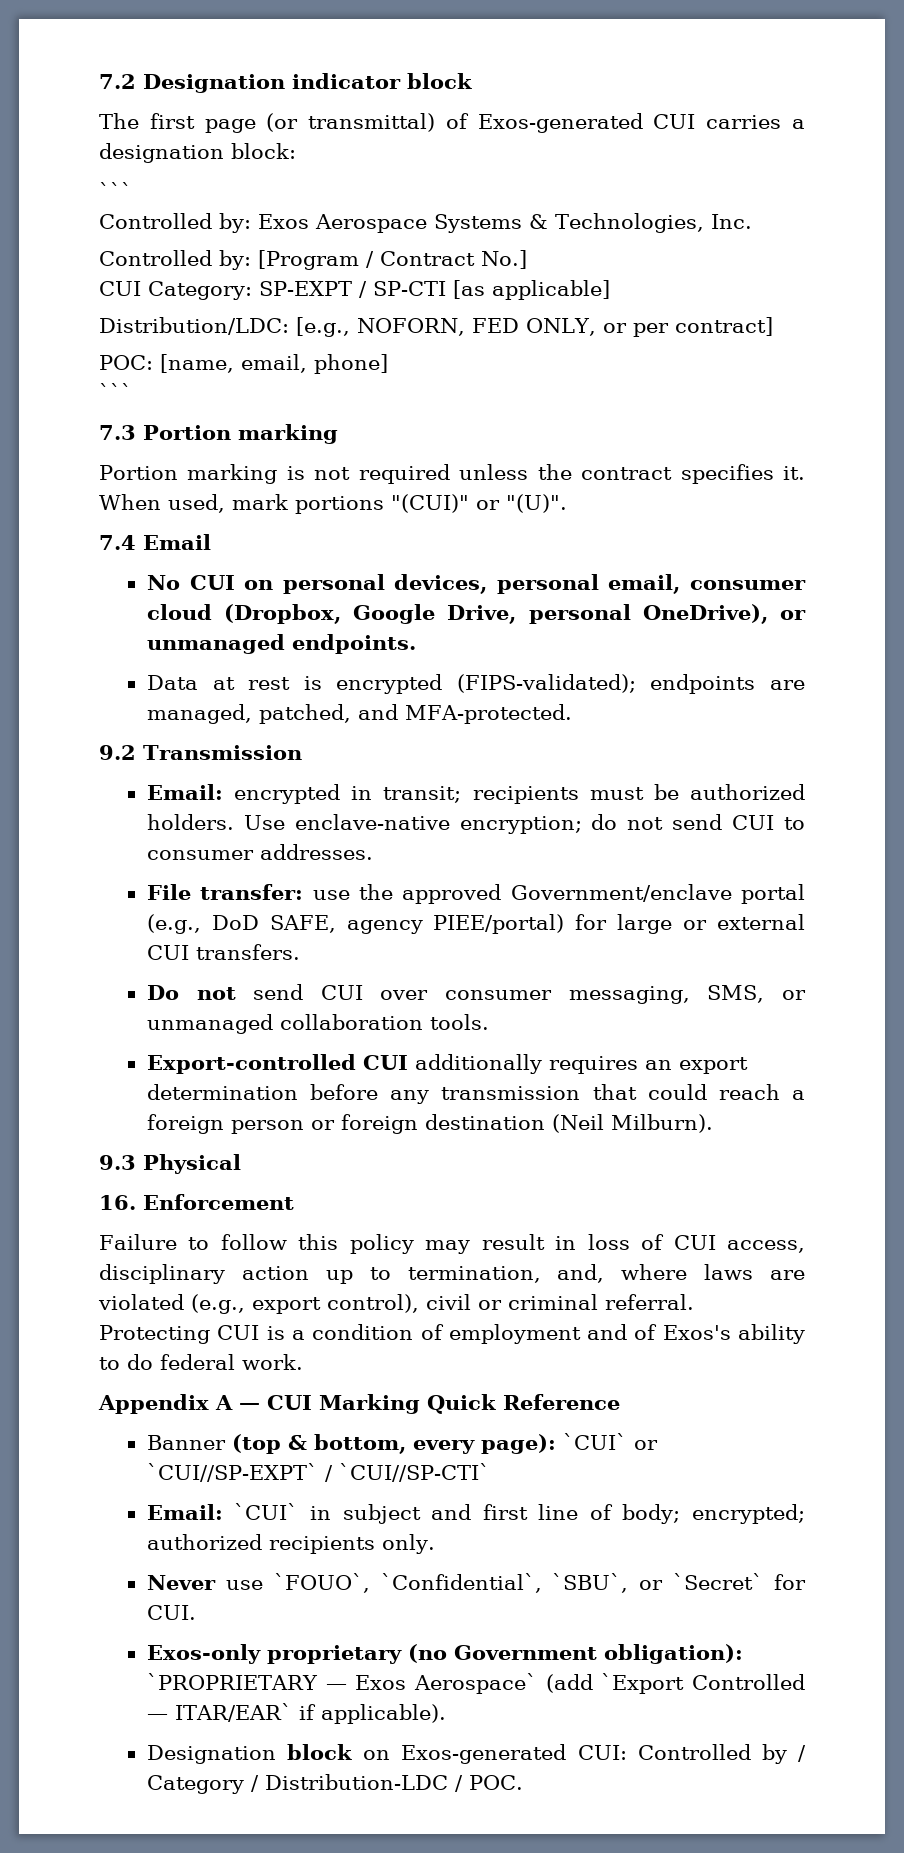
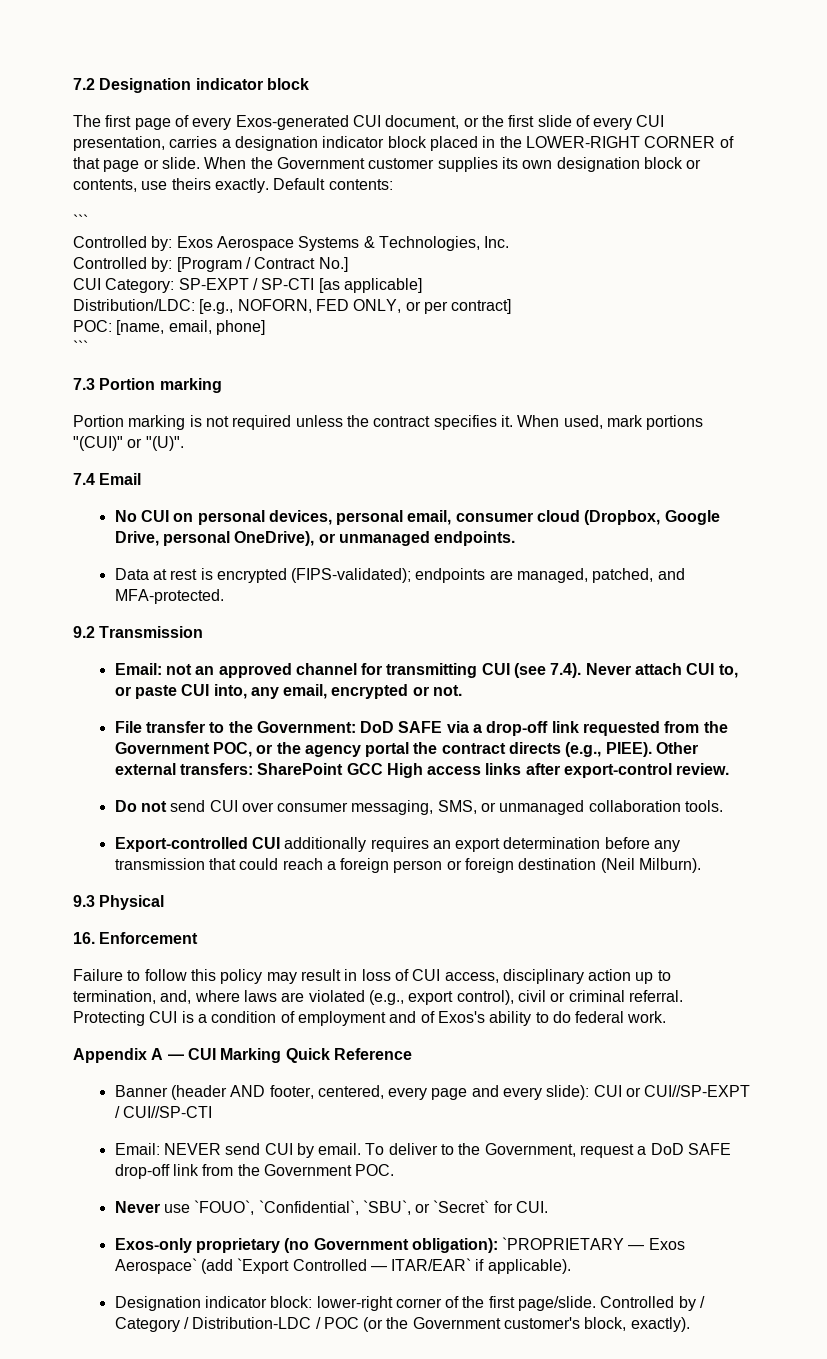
[266,113,806,133] [99,143,296,163] (or transmittal) of Exos-generated CUI carries a designation block: -> [174,115,665,130] [73,136,734,151] [73,157,702,172] [73,178,393,193] of every Exos-generated CUI document, or the first slide of every CUI presentation, carries a designation indicator block placed in the LOWER-RIGHT CORNER of that page or slide. When the Government customer supplies its own designation block or contents, use theirs exactly. Default contents:
[234,784,805,804] [146,814,805,834] [146,844,373,860] [146,884,805,904] [146,914,805,934] [146,944,300,960] encrypted in transit; recipients must be authorized holders. Use enclave-native encryption; do not send CUI to consumer addresses. // File transfer: use the approved Government/enclave portal (e.g., DoD SAFE, agency PIEE/portal) for large or external CUI transfers. -> [165,663,738,678] [114,684,463,699] [114,721,728,736] [114,742,699,757] [114,763,730,778] not an approved channel for transmitting CUI (see 7.4). Never attach CUI to, or paste CUI into, any email, encrypted or not. // File transfer to the Government: DoD SAFE via a drop-off link requested from the Government POC, or the agency portal the contract directs (e.g., PIEE). Other external transfers: SharePoint GCC High access links after export-control review.
[231,1433,658,1454] [146,1463,490,1482] [146,1503,805,1524] [146,1534,435,1554] (top & bottom, every page): `CUI` or `CUI//SP-EXPT` / `CUI//SP-CTI` // Email: `CUI` in subject and first line of body; encrypted; authorized recipients only. -> [170,1085,751,1100] [114,1106,212,1118] [114,1143,732,1158] [114,1164,395,1179] (header AND footer, centered, every page and every slide): CUI or CUI//SP-EXPT / CUI//SP-CTI // Email: NEVER send CUI by email. To deliver to the Government, request a DoD SAFE drop-off link from the Government POC.
[287,1744,627,1764] block on Exos-generated CUI: -> [204,1296,597,1311] indicator block: lower-right corner of the first page/slide.
[468,1775,523,1790] POC. -> [323,1317,690,1332] POC (or the Government customer's block, exactly).

